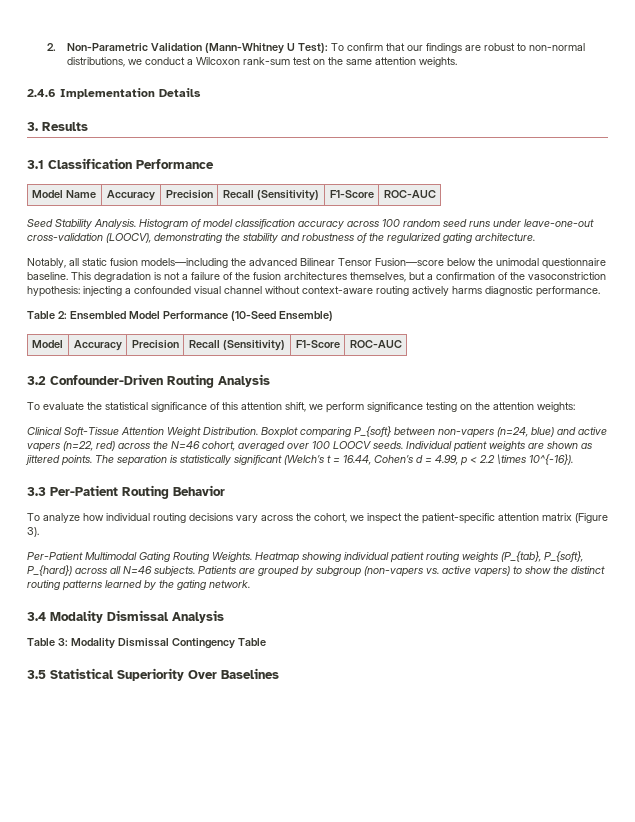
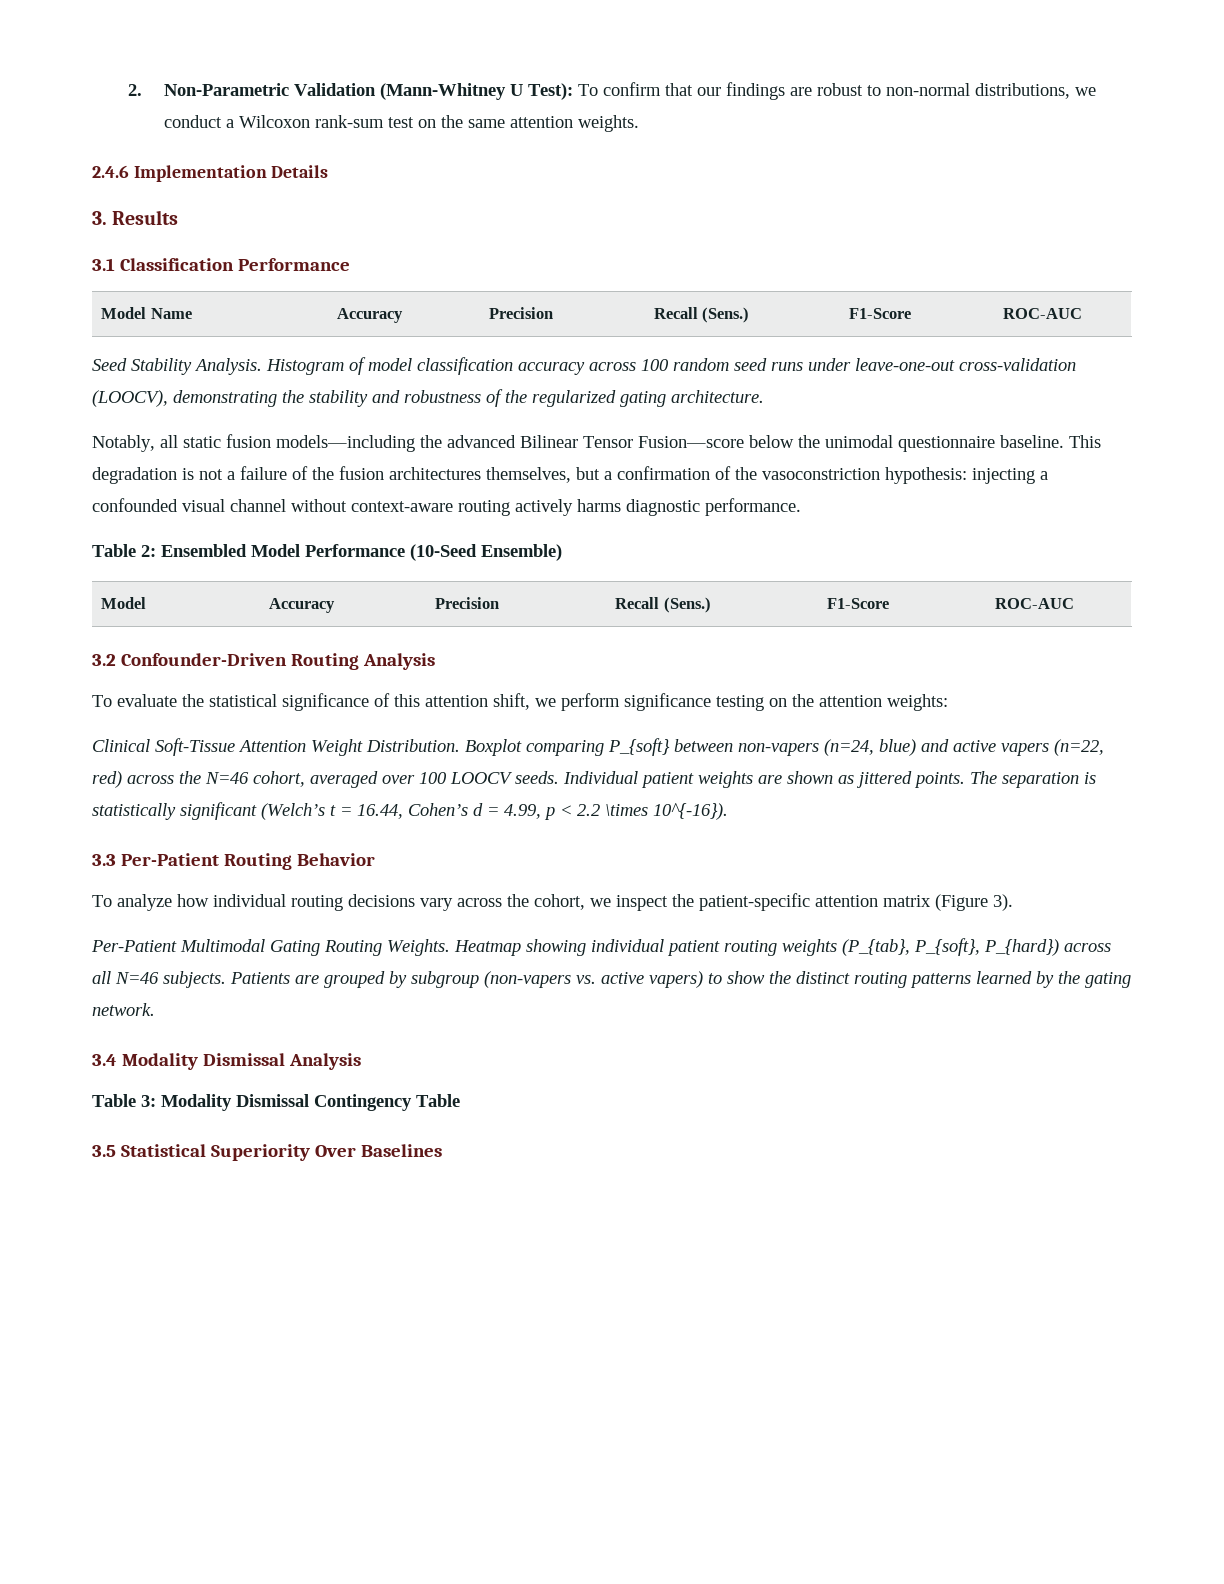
[256,190,319,201] (Sensitivity) -> [702,307,750,323] (Sens.)
[222,340,285,351] (Sensitivity) -> [663,597,711,613] (Sens.)

